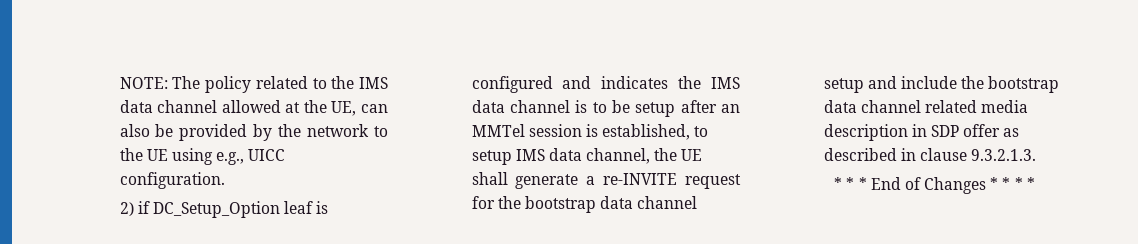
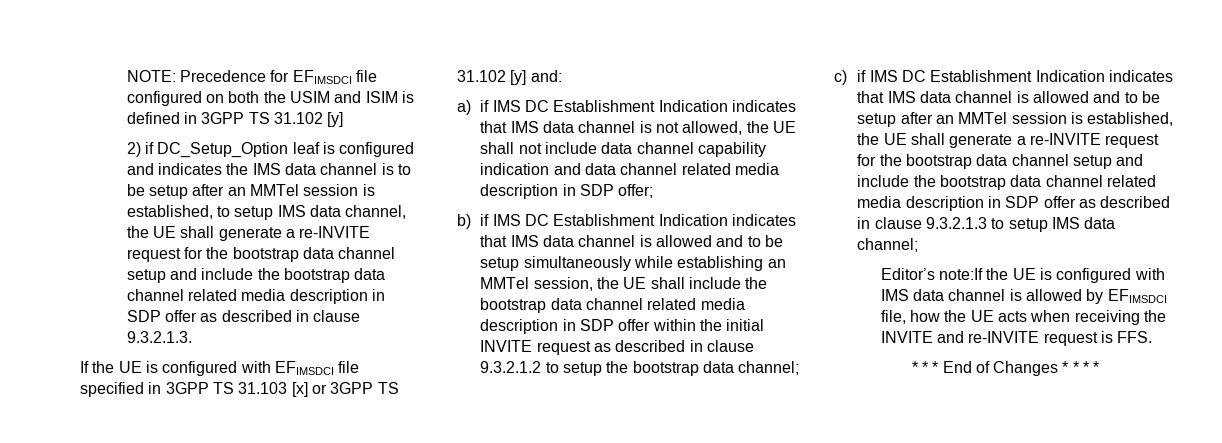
[172,76,388,93] [119,100,388,116] [119,124,388,141] [119,148,286,165] [119,172,225,189] The policy related to the IMS data channel allowed at the UE, can also be provided by the network to the UE using e.g., UICC configuration. -> [179,70,377,84] [126,91,414,106] [126,112,344,127] Precedence for EFIMSDCI file configured on both the USIM and ISIM is defined in 3GPP TS 31.102 [y]
(1037, 155) none -> [80,361,360,376] [80,382,399,397] [457,70,562,85] [457,100,796,115] [480,121,796,135] [480,142,766,157] [480,163,779,175] [480,184,654,199] [457,214,796,229] [480,235,783,247] [480,256,786,271] [480,277,768,291] [480,298,745,313] [480,319,765,334] [480,340,754,355] [480,361,800,376] [834,70,1173,85] [857,91,1160,103] [857,112,1174,127] [857,133,1160,148] [857,154,1144,169] [857,175,1156,190] [857,196,1171,211] [857,217,1116,232] [857,238,919,252] [880,268,1165,283] [880,289,1167,304] [880,310,1166,325] [880,331,1153,346] // If the UE is configured with EFIMSDCI file specified in 3GPP TS 31.103 [x] or 3GPP TS 31.102 [y] and: // a) if IMS DC Establishment Indication indicates that IMS data channel is not allowed, the UE shall not include data channel capability indication and data channel related media description in SDP offer; // b) if IMS DC Establishment Indication indicates that IMS data channel is allowed and to be setup simultaneously while establishing an MMTel session, the UE shall include the bootstrap data channel related media description in SDP offer within the initial INVITE request as described in clause 9.3.2.1.2 to setup the bootstrap data channel; // c) if IMS DC Establishment Indication indicates that IMS data channel is allowed and to be setup after an MMTel session is established, the UE shall generate a re-INVITE request for the bootstrap data channel setup and include the bootstrap data channel related media description in SDP offer as described in clause 9.3.2.1.3 to setup IMS data channel; // Editor’s note:If the UE is configured with IMS data channel is allowed by EFIMSDCI file, how the UE acts when receiving the INVITE and re-INVITE request is FFS.

